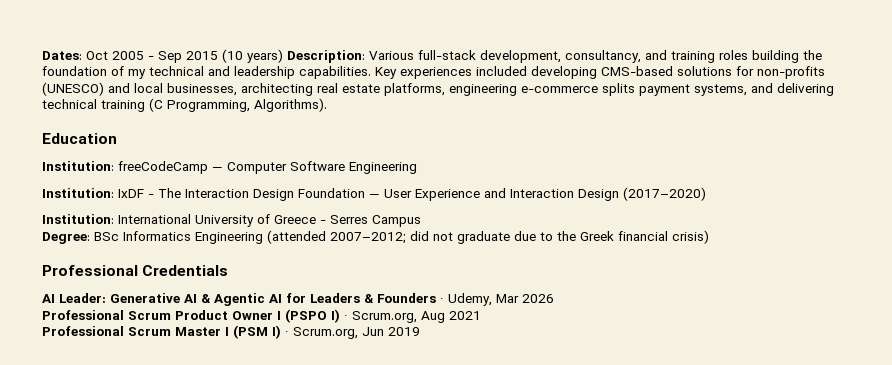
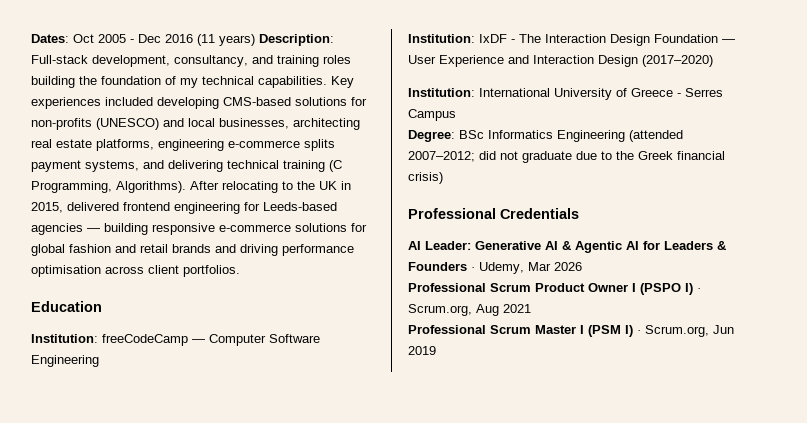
[158,49,476,63] Sep 2015 (10 years) Description: Various full-stack -> [138,34,334,46] [31,55,88,64] Dec 2016 (11 years) Description: Full-stack
[208,66,295,79] and leadership -> (254, 80) none
(327, 105) none -> [190,181,351,193] [31,202,337,214] [31,223,367,235] [31,244,354,256] [31,265,240,277] After relocating to the UK in 2015, delivered frontend engineering for Leeds-based agencies — building responsive e-commerce solutions for global fashion and retail brands and driving performance optimisation across client portfolios.

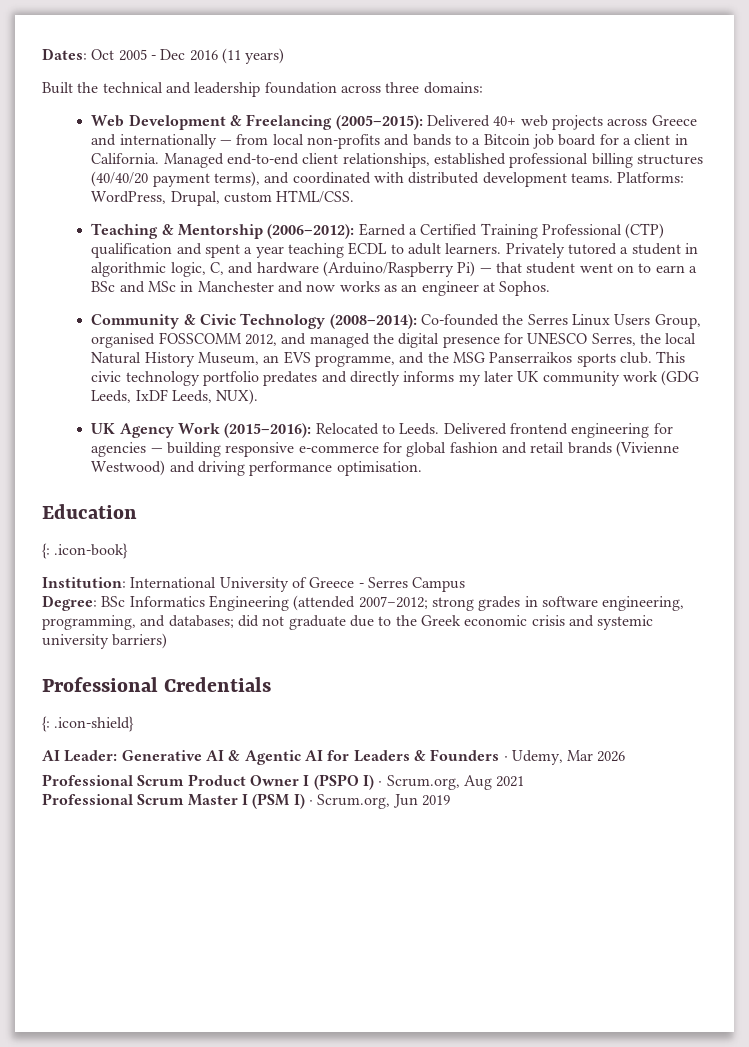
[259,34,334,46] [31,55,351,67] [31,76,354,88] [31,97,367,109] [31,118,360,130] [31,139,335,151] [31,160,342,172] [31,181,351,193] [31,202,119,213] Description: Full-stack development, consultancy, and training roles building the foundation of my technical capabilities. Key experiences included developing CMS-based solutions for non-profits (UNESCO) and local businesses, architecting real estate platforms, engineering e-commerce splits payment systems, and delivering technical training (C Programming, Algorithms). After relocating to the UK in 2015, delivered -> [42,82,483,97] [91,114,697,130] [91,134,688,149] [91,153,703,168] [91,171,685,187] [91,190,355,206] [91,223,665,239] [91,242,698,258] [91,261,697,277] [91,281,551,296] [91,313,701,329] [91,332,697,348] [91,351,686,367] [91,370,700,386] [91,389,259,405] [91,423,507,438] // Built the technical and leadership foundation across three domains: // Web Development & Freelancing (2005–2015): Delivered 40+ web projects across Greece and internationally — from local non-profits and bands to a Bitcoin job board for a client in California. Managed end-to-end client relationships, established professional billing structures (40/40/20 payment terms), and coordinated with distributed development teams. Platforms: WordPress, Drupal, custom HTML/CSS. // Teaching & Mentorship (2006–2012): Earned a Certified Training Professional (CTP) qualification and spent a year teaching ECDL to adult learners. Privately tutored a student in algorithmic logic, C, and hardware (Arduino/Raspberry Pi) — that student went on to earn a BSc and MSc in Manchester and now works as an engineer at Sophos. // Community & Civic Technology (2008–2014): Co-founded the Serres Linux Users Group, organised FOSSCOMM 2012, and managed the digital presence for UNESCO Serres, the local Natural History Museum, an EVS programme, and the MSG Panserraikos sports club. This civic technology portfolio predates and directly informs my later UK community work (GDG Leeds, IxDF Leeds, NUX). // UK Agency Work (2015–2016): Relocated to Leeds. Delivered
[263,202,337,211] Leeds-based -> (673, 428) none
[295,223,347,232] solutions -> (379, 449) none
(211, 248) none -> [615,441,679,457] [91,460,166,476] (Vivienne Westwood)
[31,265,240,277] [31,301,102,312] [31,334,320,346] [31,355,99,367] [408,34,735,46] [408,55,713,67] optimisation across client portfolios. // Education // Institution: freeCodeCamp — Computer Software Engineering // Institution: IxDF - The Interaction Design Foundation — User Experience and Interaction Design (2017–2020) -> [336,461,422,476] [42,504,137,519] [42,543,129,559] optimisation. // Education // {: .icon-book}
(475, 156) none -> [431,596,685,611] [42,615,234,630] strong grades in software engineering, programming, and databases;
[677,151,725,160] [408,172,443,184] financial crisis) -> [464,615,654,630] [42,633,168,649] economic crisis and systemic university barriers)
(579, 213) none -> [42,716,135,732] // {: .icon-shield}

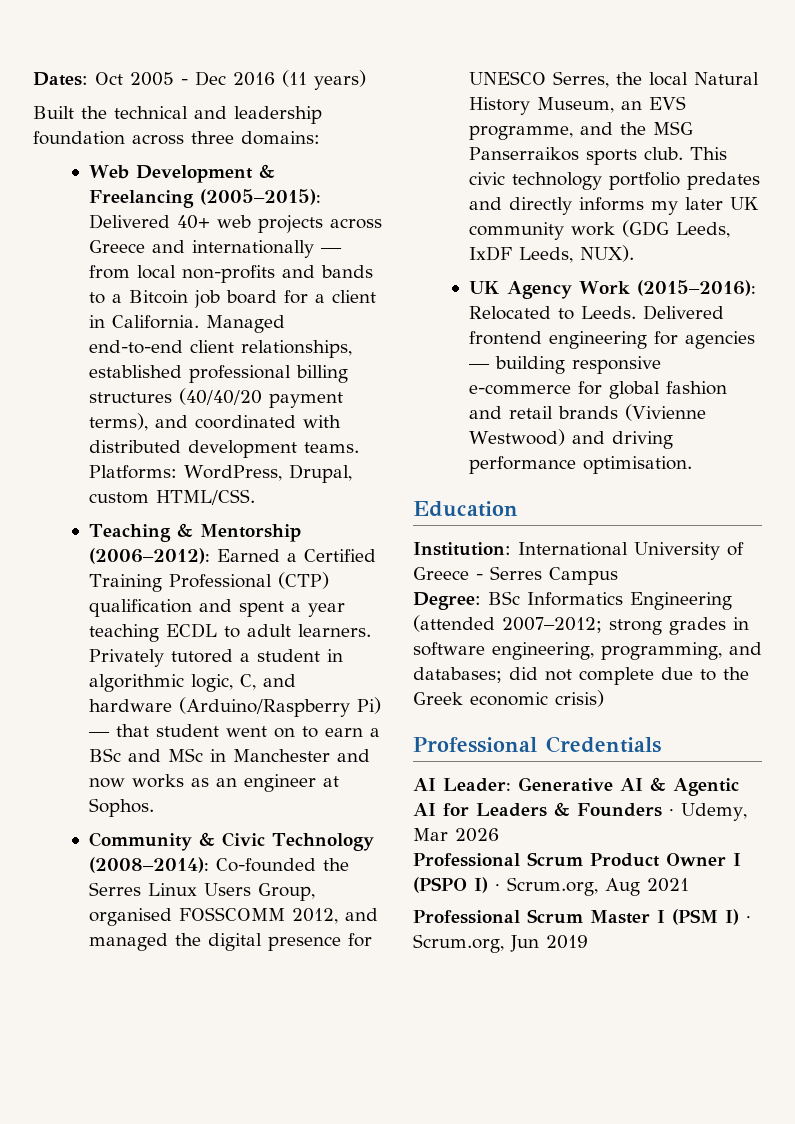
[42,543,129,559] // {: .icon-book} -> (518, 509) none
[288,615,346,630] graduate -> [579,667,654,685] complete
[531,615,654,630] [42,633,168,649] crisis and systemic university barriers) -> [555,690,604,707] crisis)
[42,716,135,732] // {: .icon-shield} -> (661, 744) none

